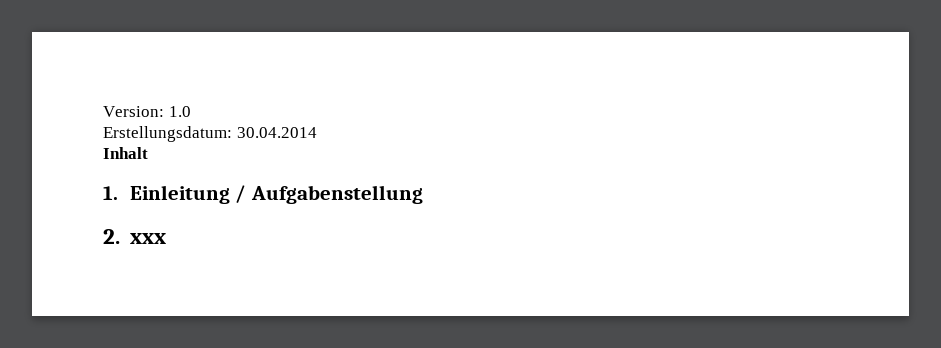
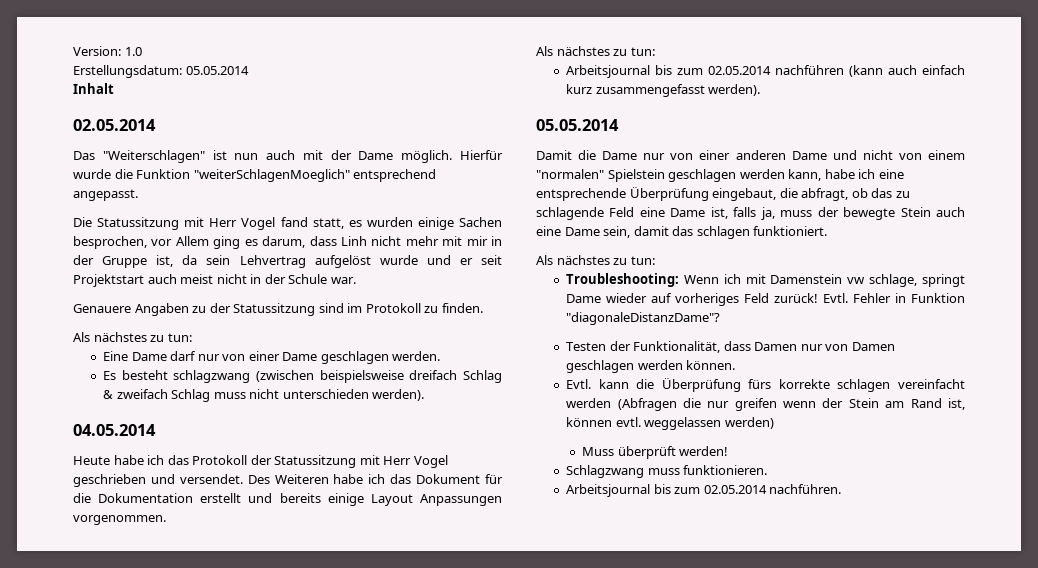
[236,127,317,138] 30.04.2014 -> [185,66,249,75] 05.05.2014
[103,185,423,204] [103,229,166,244] 1. Einleitung / Aufgabenstellung // 2. xxx -> [73,119,156,131] [73,150,503,163] [73,169,437,182] [73,189,138,201] [73,217,503,230] [73,236,503,249] [73,255,503,268] [73,274,356,287] [73,303,483,316] [73,332,192,342] [103,351,441,364] [103,370,502,383] [103,389,425,402] [73,424,156,436] [73,455,448,468] [73,474,504,487] [73,493,502,506] [73,515,166,525] [536,46,655,56] [566,65,965,78] [566,84,761,97] [536,119,619,131] [536,150,965,160] [536,169,904,182] [536,187,910,201] [536,207,965,220] [536,226,828,239] [536,255,655,265] [566,273,965,287] [566,293,965,306] [566,312,721,325] [566,341,895,353] [566,360,736,373] [566,378,965,392] [566,398,965,411] [566,417,774,430] [581,446,729,459] [566,465,768,478] [566,484,842,497] 02.05.2014 // Das "Weiterschlagen" ist nun auch mit der Dame möglich. Hierfür wurde die Funktion "weiterSchlagenMoeglich" entsprechend angepasst. // Die Statussitzung mit Herr Vogel fand statt, es wurden einige Sachen besprochen, vor Allem ging es darum, dass Linh nicht mehr mit mir in der Gruppe ist, da sein Lehvertrag aufgelöst wurde und er seit Projektstart auch meist nicht in der Schule war. // Genauere Angaben zu der Statussitzung sind im Protokoll zu finden. // Als nächstes zu tun: // Eine Dame darf nur von einer Dame geschlagen werden. // Es besteht schlagzwang (zwischen beispielsweise dreifach Schlag & zweifach Schlag muss nicht unterschieden werden). // 04.05.2014 // Heute habe ich das Protokoll der Statussitzung mit Herr Vogel geschrieben und versendet. Des Weiteren habe ich das Dokument für die Dokumentation erstellt und bereits einige Layout Anpassungen vorgenommen. // Als nächstes zu tun: // Arbeitsjournal bis zum 02.05.2014 nachführen (kann auch einfach kurz zusammengefasst werden). // 05.05.2014 // Damit die Dame nur von einer anderen Dame und nicht von einem "normalen" Spielstein geschlagen werden kann, habe ich eine entsprechende Überprüfung eingebaut, die abfragt, ob das zu schlagende Feld eine Dame ist, falls ja, muss der bewegte Stein auch eine Dame sein, damit das schlagen funktioniert. // Als nächstes zu tun: // Troubleshooting: Wenn ich mit Damenstein vw schlage, springt Dame wieder auf vorheriges Feld zurück! Evtl. Fehler in Funktion "diagonaleDistanzDame"? // Testen der Funktionalität, dass Damen nur von Damen geschlagen werden können. // Evtl. kann die Überprüfung fürs korrekte schlagen vereinfacht werden (Abfragen die nur greifen wenn der Stein am Rand ist, können evtl. weggelassen werden) // Muss überprüft werden! // Schlagzwang muss funktionieren. // Arbeitsjournal bis zum 02.05.2014 nachführen.

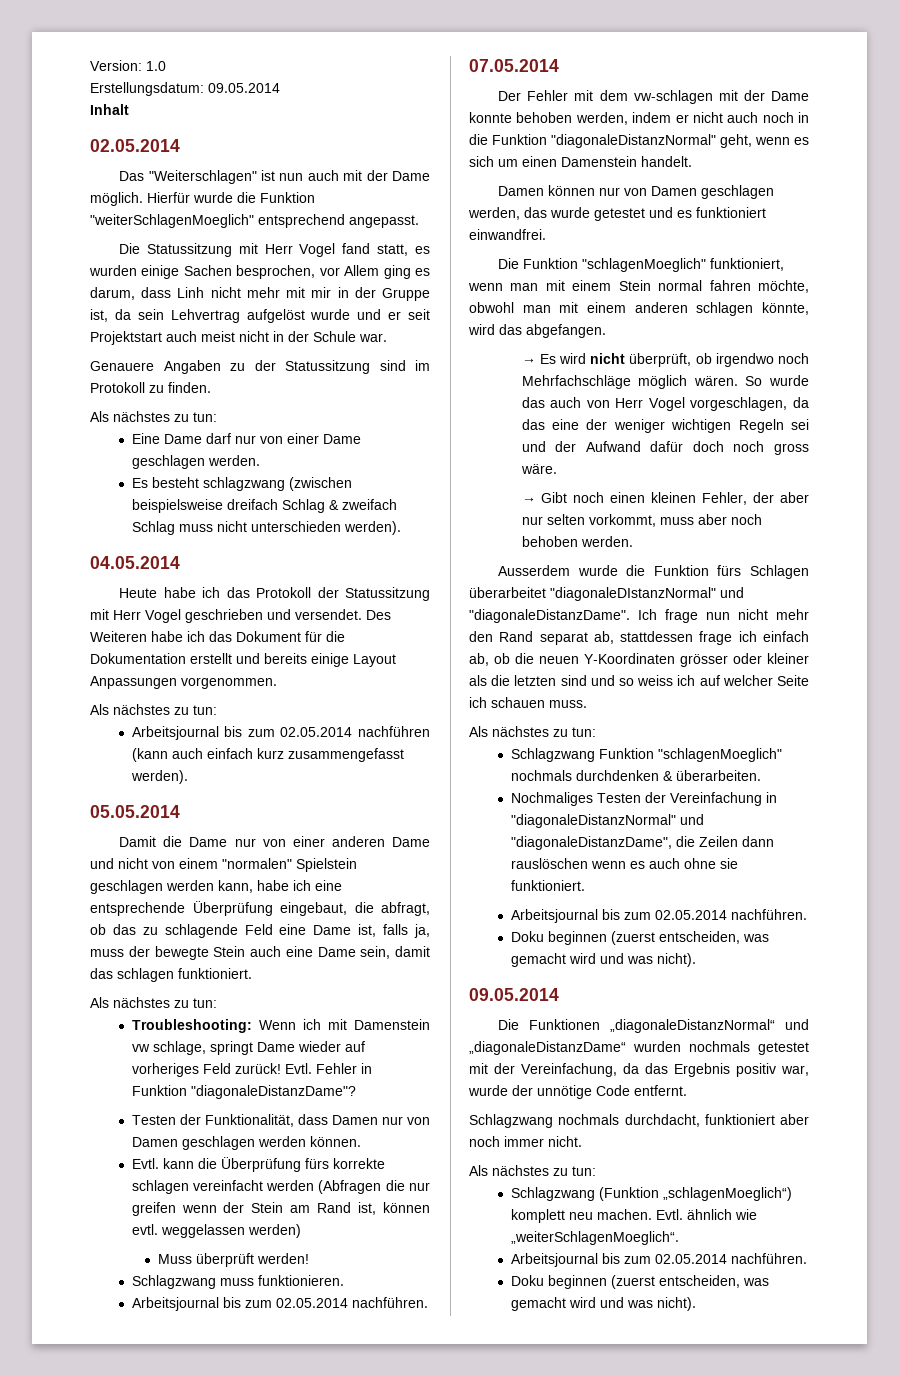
[185,66,249,75] 05.05.2014 -> [208,83,280,93] 09.05.2014
(842, 489) none -> [469,59,559,72] [498,90,809,104] [469,112,809,125] [469,134,809,148] [469,156,692,167] [498,185,775,199] [468,207,766,221] [469,229,546,240] [498,258,785,272] [468,280,809,293] [469,302,809,316] [468,324,606,338] [521,353,809,367] [521,375,809,389] [521,397,809,411] [521,419,809,433] [521,441,809,455] [520,464,557,474] [521,492,809,505] [521,514,762,527] [521,536,633,547] [498,565,809,579] [469,587,744,601] [469,609,809,623] [469,631,809,645] [469,653,809,667] [469,675,809,686] [469,697,587,708] [469,726,596,737] [510,748,782,762] [510,770,761,781] [510,792,777,806] [510,814,704,828] [510,836,774,850] [510,858,738,869] [510,880,585,891] [510,909,807,923] [510,931,769,945] [510,953,696,967] [469,988,559,1001] [498,1019,809,1033] [469,1041,809,1055] [469,1063,809,1077] [468,1085,687,1099] [469,1114,809,1128] [469,1136,582,1147] [469,1165,596,1176] [510,1187,792,1201] [510,1209,757,1223] [510,1231,679,1245] [510,1253,807,1267] [510,1275,769,1289] [510,1297,696,1311] // 07.05.2014 // Der Fehler mit dem vw-schlagen mit der Dame konnte behoben werden, indem er nicht auch noch in die Funktion "diagonaleDistanzNormal" geht, wenn es sich um einen Damenstein handelt. // Damen können nur von Damen geschlagen werden, das wurde getestet und es funktioniert einwandfrei. // Die Funktion "schlagenMoeglich" funktioniert, wenn man mit einem Stein normal fahren möchte, obwohl man mit einem anderen schlagen könnte, wird das abgefangen. // → Es wird nicht überprüft, ob irgendwo noch Mehrfachschläge möglich wären. So wurde das auch von Herr Vogel vorgeschlagen, da das eine der weniger wichtigen Regeln sei und der Aufwand dafür doch noch gross wäre. // → Gibt noch einen kleinen Fehler, der aber nur selten vorkommt, muss aber noch behoben werden. // Ausserdem wurde die Funktion fürs Schlagen überarbeitet "diagonaleDIstanzNormal" und "diagonaleDistanzDame". Ich frage nun nicht mehr den Rand separat ab, stattdessen frage ich einfach ab, ob die neuen Y-Koordinaten grösser oder kleiner als die letzten sind und so weiss ich auf welcher Seite ich schauen muss. // Als nächstes zu tun: // Schlagzwang Funktion "schlagenMoeglich" nochmals durchdenken & überarbeiten. // Nochmaliges Testen der Vereinfachung in "diagonaleDistanzNormal" und "diagonaleDistanzDame", die Zeilen dann rauslöschen wenn es auch ohne sie funktioniert. // Arbeitsjournal bis zum 02.05.2014 nachführen. // Doku beginnen (zuerst entscheiden, was gemacht wird und was nicht). // 09.05.2014 // Die Funktionen „diagonaleDistanzNormal“ und „diagonaleDistanzDame“ wurden nochmals getestet mit der Vereinfachung, da das Ergebnis positiv war, wurde der unnötige Code entfernt. // Schlagzwang nochmals durchdacht, funktioniert aber noch immer nicht. // Als nächstes zu tun: // Schlagzwang (Funktion „schlagenMoeglich“) komplett neu machen. Evtl. ähnlich wie „weiterSchlagenMoeglich“. // Arbeitsjournal bis zum 02.05.2014 nachführen. // Doku beginnen (zuerst entscheiden, was gemacht wird und was nicht).

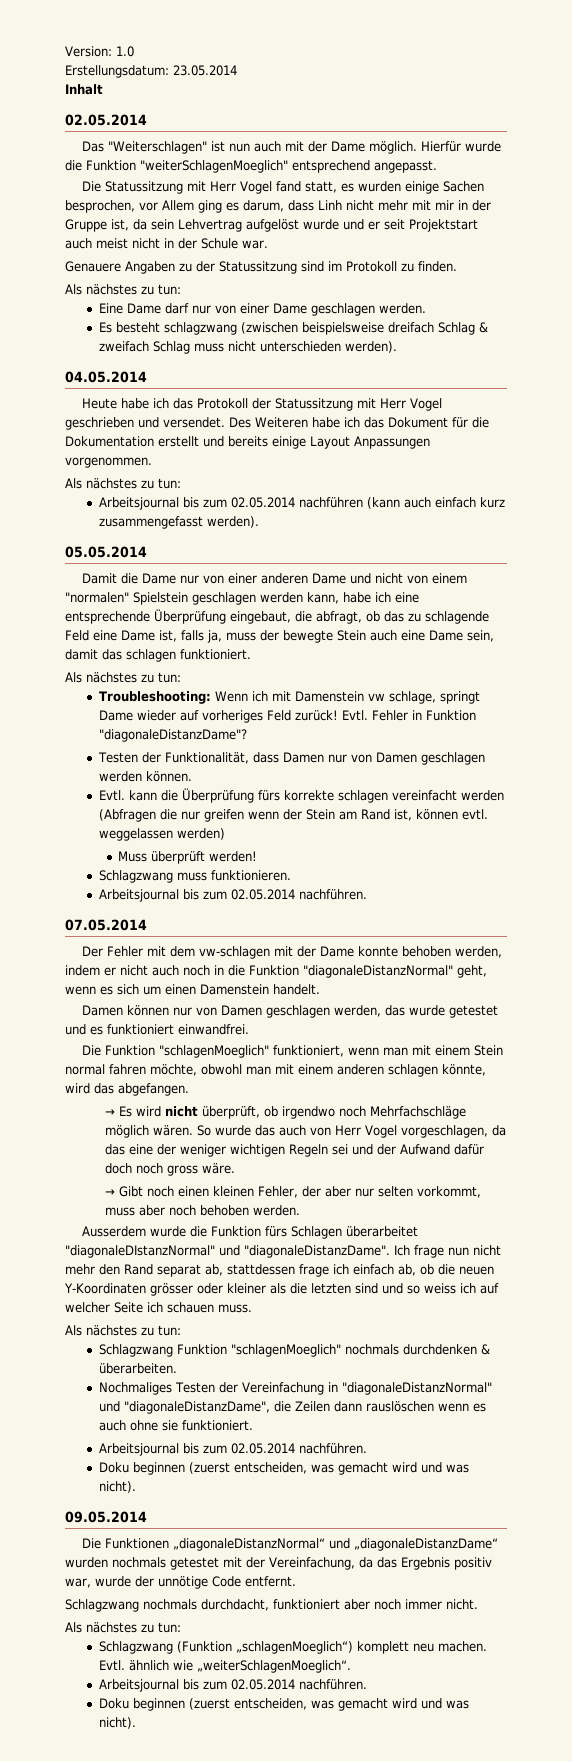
[208,83,280,93] 09.05.2014 -> [173,65,237,76] 23.05.2014

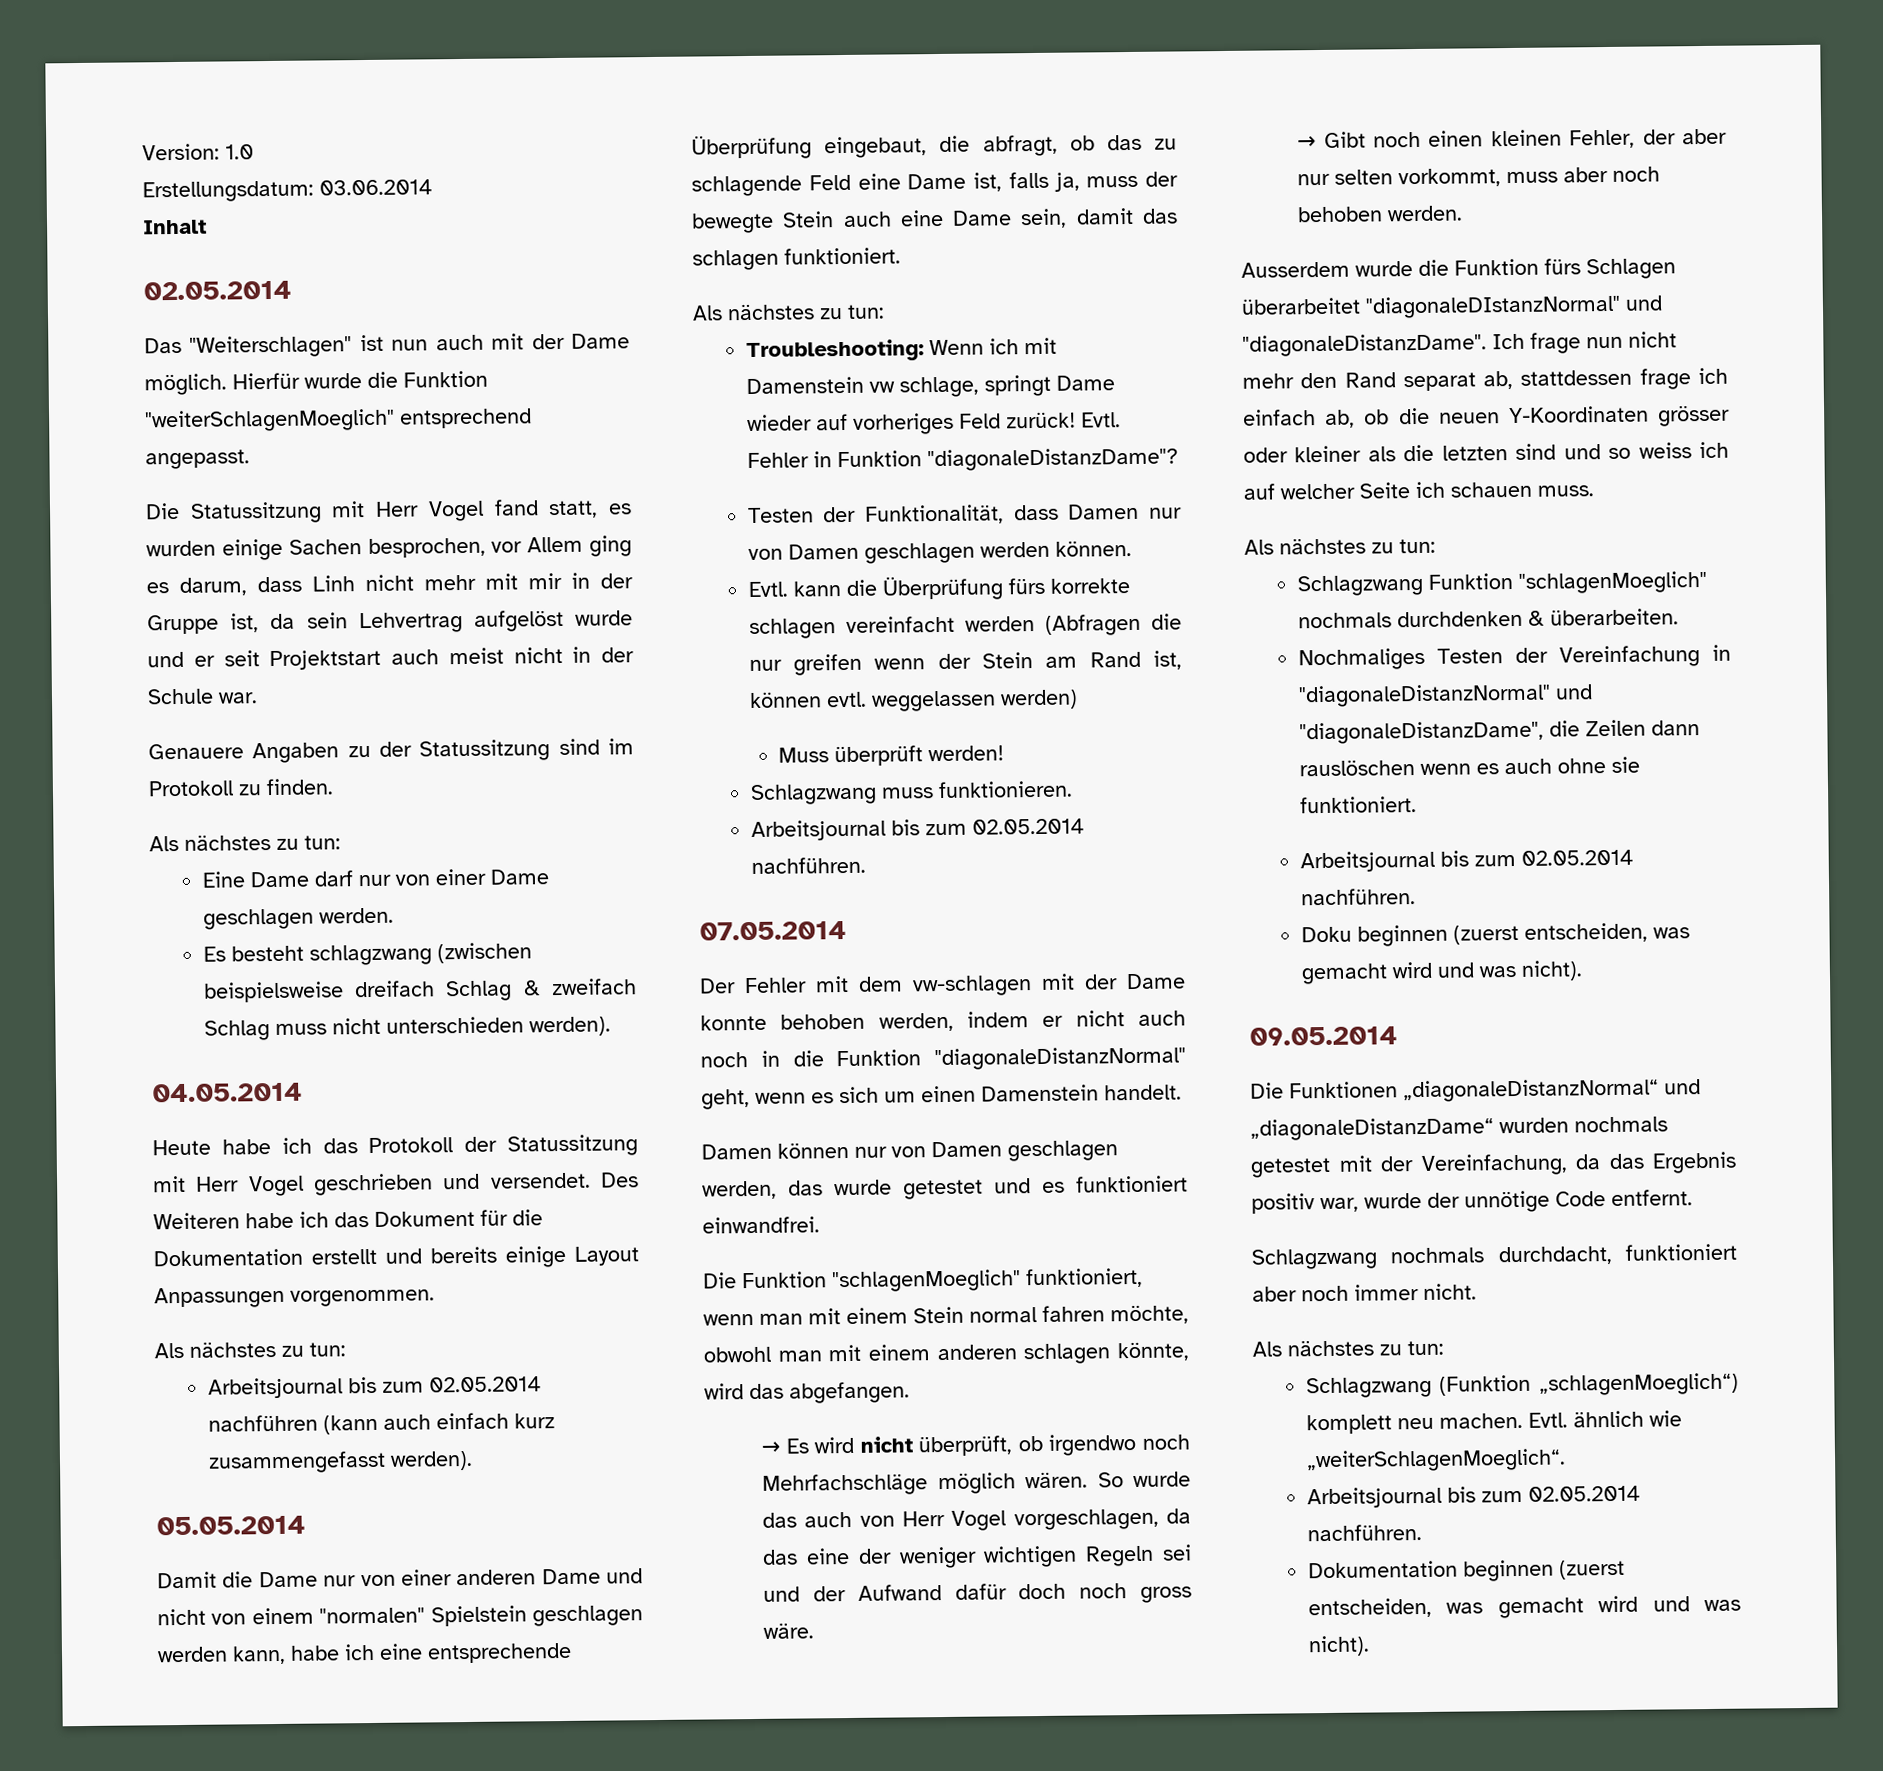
[173,65,237,76] 23.05.2014 -> [319,179,433,196] 03.06.2014
[98,1698,129,1709] Doku -> [1307,1560,1458,1579] Dokumentation

